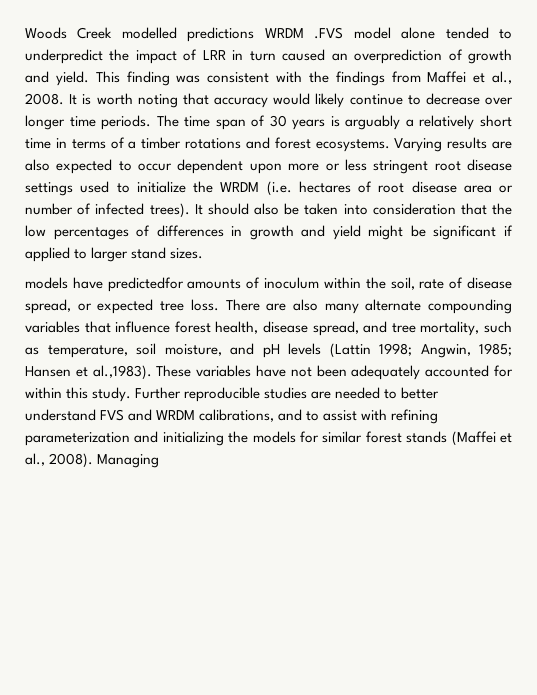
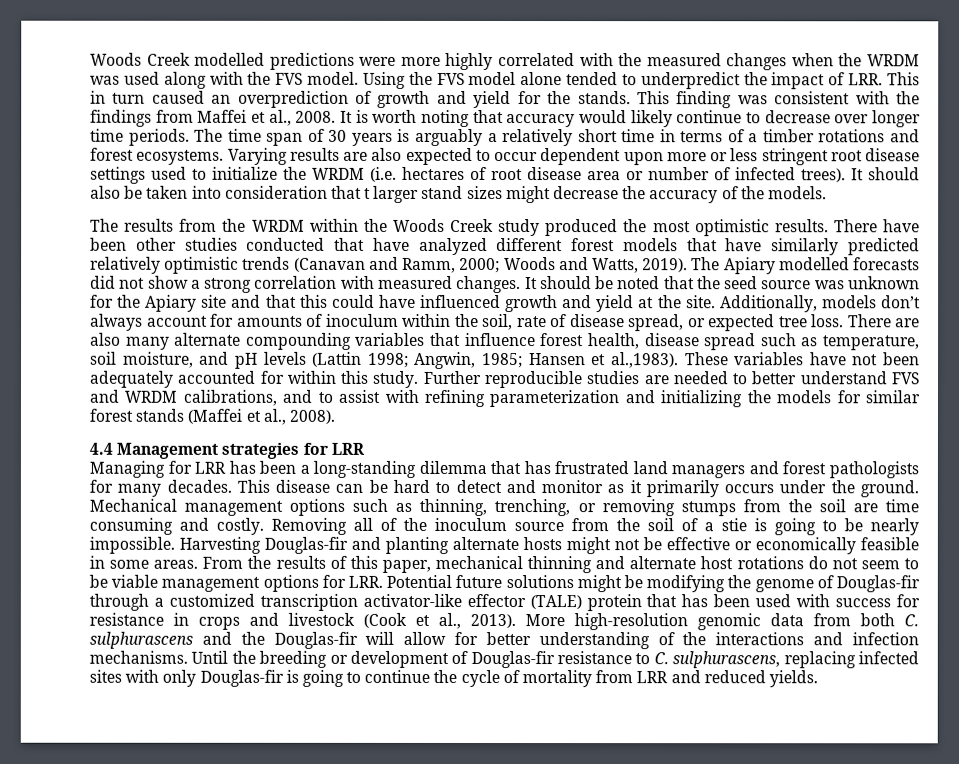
[264,27,344,39] WRDM .FVS -> [359,52,920,71] [90,71,465,89] were more highly correlated with the measured changes when the WRDM was used along with the FVS model. Using the FVS
[202,50,226,60] LRR -> [848,72,921,86] LRR. This
[55,71,89,86] yield. -> [473,90,631,109] yield for the stands.
[492,203,512,215] [25,225,513,240] [25,247,204,262] [25,277,184,292] the low percentages of differences in growth and yield might be significant if applied to larger stand sizes. // models have predictedfor -> [364,185,827,204] [90,218,920,237] [90,237,920,256] [90,256,920,275] [90,275,921,294] [90,294,921,313] [90,313,234,331] t larger stand sizes might decrease the accuracy of the models. // The results from the WRDM within the Woods Creek study produced the most optimistic results. There have been other studies conducted that have analyzed different forest models that have similarly predicted relatively optimistic trends (Canavan and Ramm, 2000; Woods and Watts, 2019). The Apiary modelled forecasts did not show a strong correlation with measured changes. It should be noted that the seed source was unknown for the Apiary site and that this could have influenced growth and yield at the site. Additionally, models don’t always account for
[312,321,480,336] spread, and tree mortality, -> [704,333,757,351] spread
[97,454,160,468] Managing -> [89,442,365,459] [89,460,919,479] [89,479,920,498] [89,498,919,517] [89,517,919,536] [89,536,919,555] [89,555,919,574] [89,574,921,593] [89,593,921,612] [89,612,919,631] [89,631,919,650] [89,650,919,669] [89,669,818,688] // 4.4 Management strategies for LRR // Managing for LRR has been a long-standing dilemma that has frustrated land managers and forest pathologists for many decades. This disease can be hard to detect and monitor as it primarily occurs under the ground. Mechanical management options such as thinning, trenching, or removing stumps from the soil are time consuming and costly. Removing all of the inoculum source from the soil of a stie is going to be nearly impossible. Harvesting Douglas-fir and planting alternate hosts might not be effective or economically feasible in some areas. From the results of this paper, mechanical thinning and alternate host rotations do not seem to be viable management options for LRR. Potential future solutions might be modifying the genome of Douglas-fir through a customized transcription activator-like effector (TALE) protein that has been used with success for resistance in crops and livestock (Cook et al., 2013). More high-resolution genomic data from both C. sulphurascens and the Douglas-fir will allow for better understanding of the interactions and infection mechanisms. Until the breeding or development of Douglas-fir resistance to C. sulphurascens, replacing infected sites with only Douglas-fir is going to continue the cycle of mortality from LRR and reduced yields.

